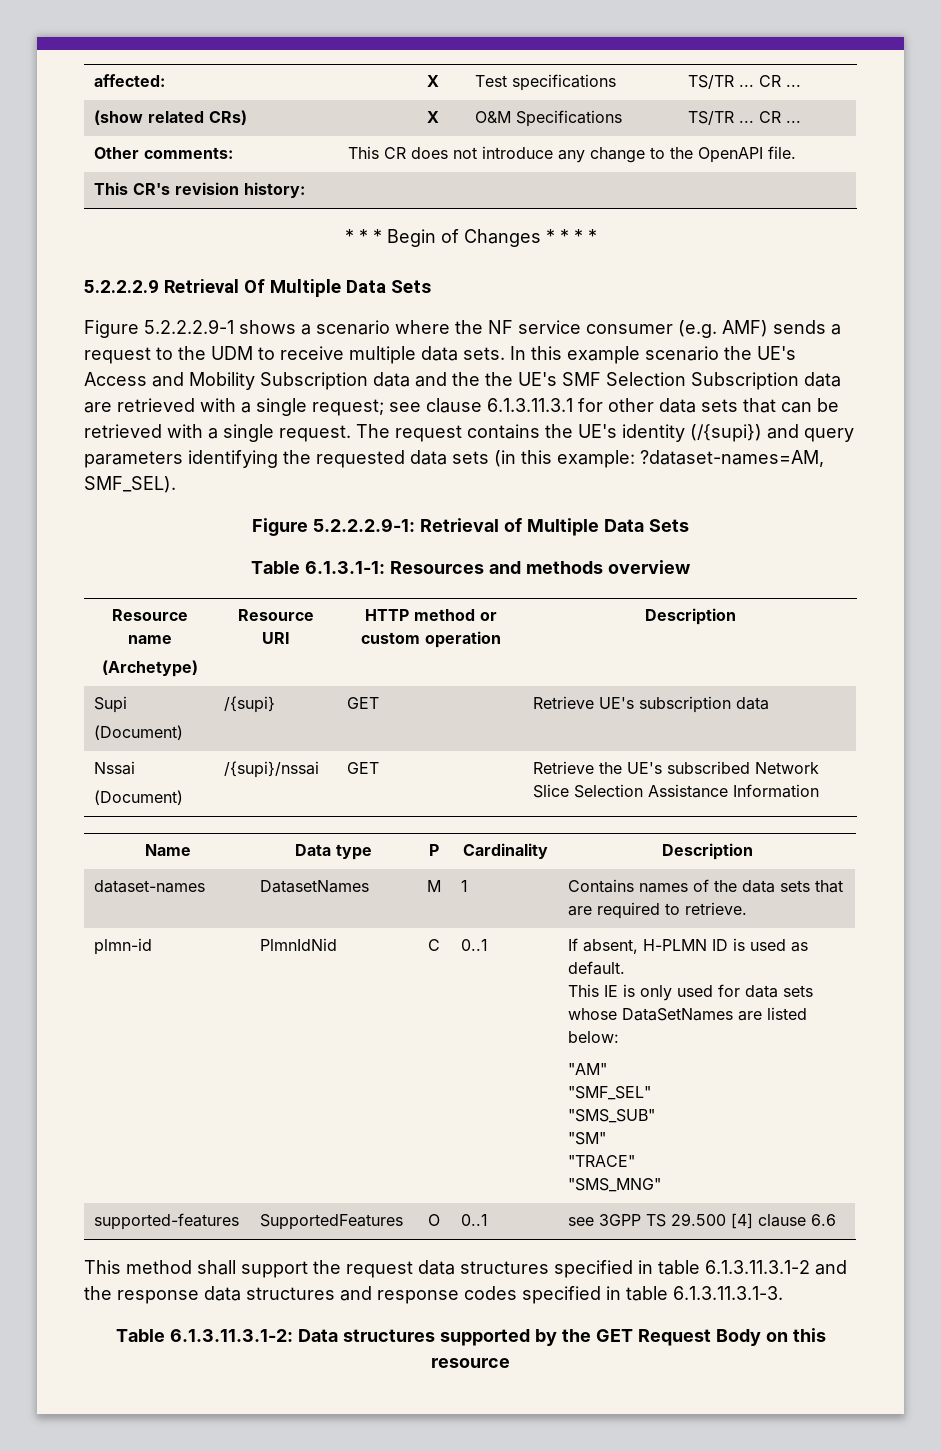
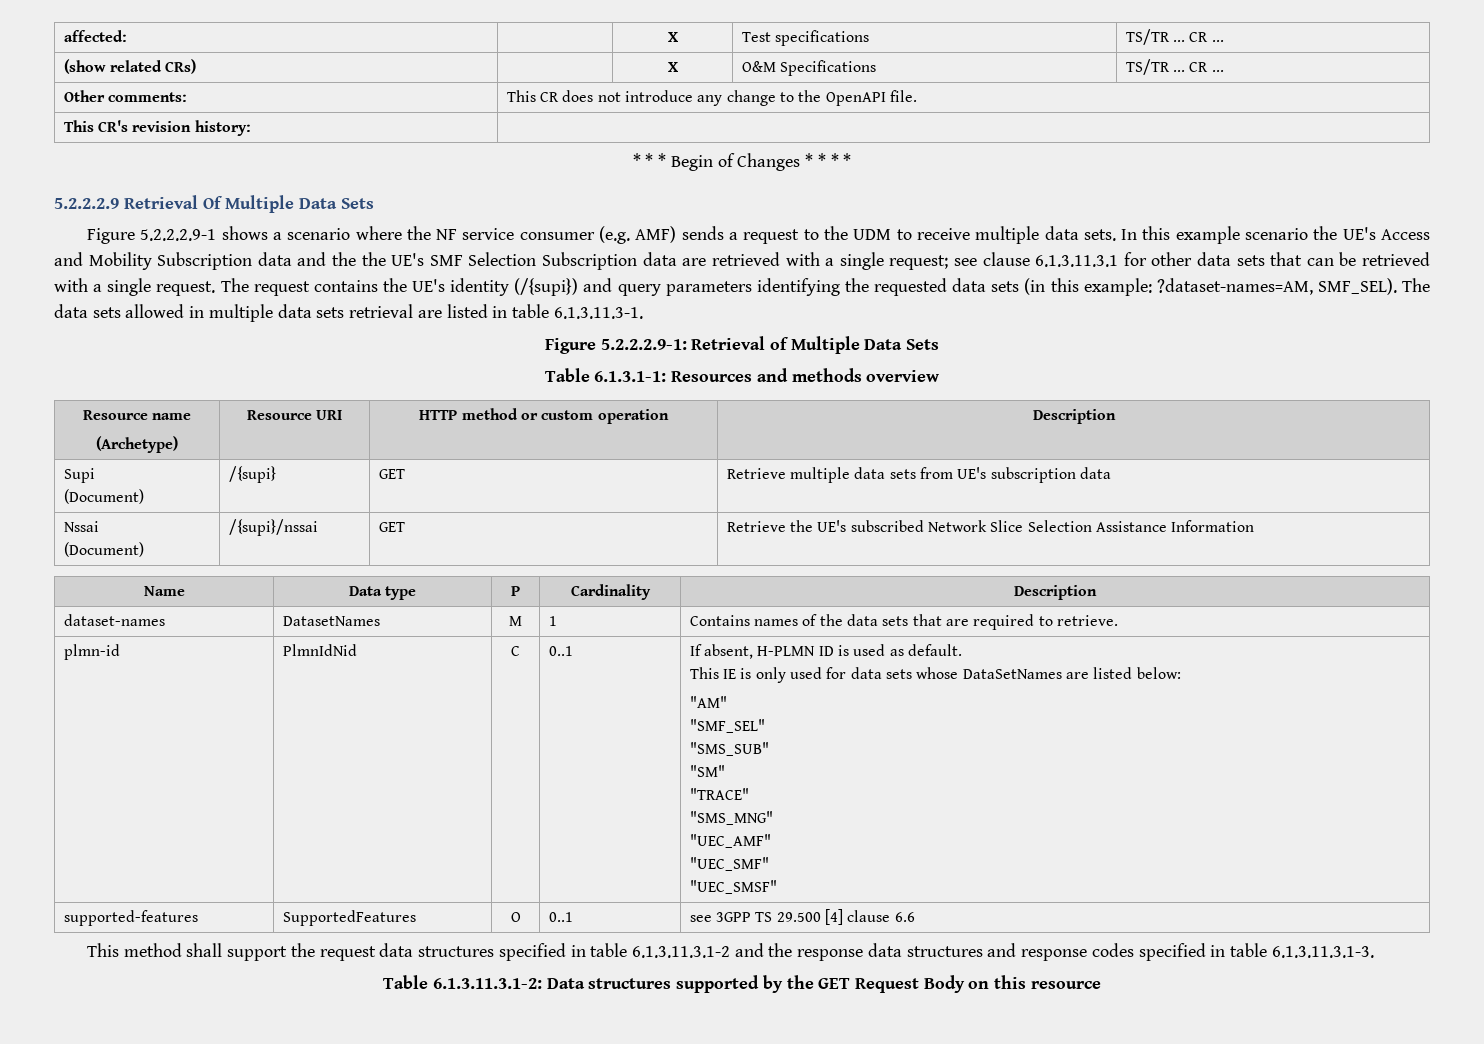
(176, 484) none -> [1402,278,1430,292] [54,304,643,322] The data sets allowed in multiple data sets retrieval are listed in table 6.1.3.11.3-1.
(595, 702) none -> [790,467,954,483] multiple data sets from
(662, 1185) none -> [689,834,771,848] [689,857,769,871] [689,880,777,894] // "UEC_AMF" // "UEC_SMF" // "UEC_SMSF"

